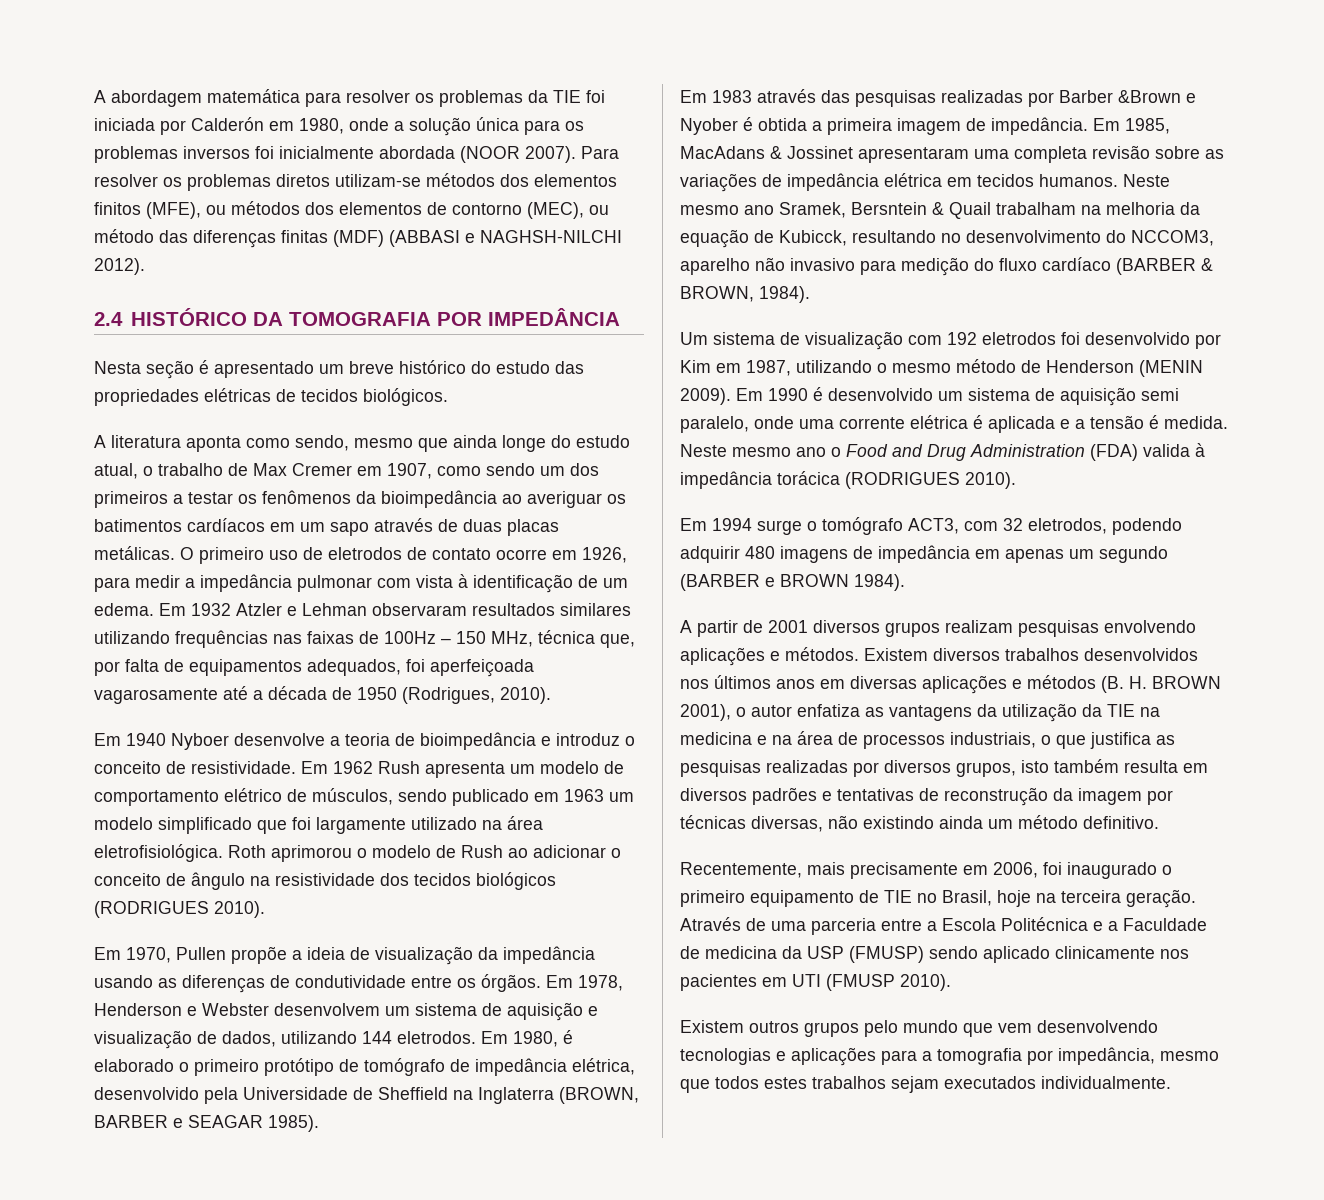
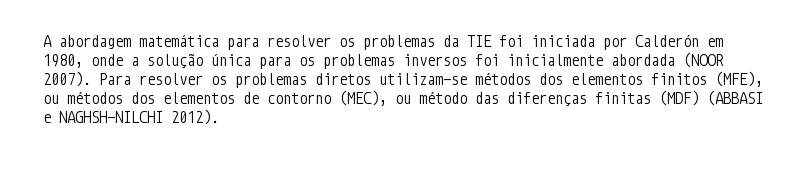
[94,308,620,326] [94,360,584,379] [94,388,448,406] [94,435,630,452] [94,463,599,479] [94,490,626,508] [94,518,559,536] [94,546,627,564] [94,574,628,593] [94,603,631,616] [94,630,635,648] [94,659,534,677] [94,686,551,704] [94,732,635,750] [94,761,624,778] [94,788,634,806] [94,816,543,834] [94,844,621,862] [94,872,556,890] [94,901,265,918] [94,946,595,965] [94,974,623,993] [94,1002,598,1021] [94,1030,573,1049] [94,1058,635,1076] [94,1087,639,1104] [94,1115,319,1132] [680,89,1196,107] [680,117,1170,135] [680,145,1224,163] [680,173,1170,192] [680,202,1200,219] [680,229,1214,248] [680,257,1213,276] [680,286,810,303] [680,331,1221,350] [680,359,1203,377] [680,387,1179,406] [680,415,1228,433] [680,443,1205,461] [680,471,1016,489] [680,517,1182,535] [680,545,1168,563] [680,574,905,591] [680,620,1196,637] [680,647,1198,666] [680,675,1221,694] [680,703,1160,722] [680,731,1175,749] [680,759,1208,777] [680,787,1173,806] [680,815,1159,832] [680,862,1172,879] [680,889,1196,908] [680,917,1207,935] [680,946,1189,963] [680,974,951,991] [680,1020,1158,1037] [680,1047,1219,1066] [680,1076,1171,1093] // 2.4 HISTÓRICO DA TOMOGRAFIA POR IMPEDÂNCIA // Nesta seção é apresentado um breve histórico do estudo das propriedades elétricas de tecidos biológicos. // A literatura aponta como sendo, mesmo que ainda longe do estudo atual, o trabalho de Max Cremer em 1907, como sendo um dos primeiros a testar os fenômenos da bioimpedância ao averiguar os batimentos cardíacos em um sapo através de duas placas metálicas. O primeiro uso de eletrodos de contato ocorre em 1926, para medir a impedância pulmonar com vista à identificação de um edema. Em 1932 Atzler e Lehman observaram resultados similares utilizando frequências nas faixas de 100Hz – 150 MHz, técnica que, por falta de equipamentos adequados, foi aperfeiçoada vagarosamente até a década de 1950 (Rodrigues, 2010). // Em 1940 Nyboer desenvolve a teoria de bioimpedância e introduz o conceito de resistividade. Em 1962 Rush apresenta um modelo de comportamento elétrico de músculos, sendo publicado em 1963 um modelo simplificado que foi largamente utilizado na área eletrofisiológica. Roth aprimorou o modelo de Rush ao adicionar o conceito de ângulo na resistividade dos tecidos biológicos (RODRIGUES 2010). // Em 1970, Pullen propõe a ideia de visualização da impedância usando as diferenças de condutividade entre os órgãos. Em 1978, Henderson e Webster desenvolvem um sistema de aquisição e visualização de dados, utilizando 144 eletrodos. Em 1980, é elaborado o primeiro protótipo de tomógrafo de impedância elétrica, desenvolvido pela Universidade de Sheffield na Inglaterra (BROWN, BARBER e SEAGAR 1985). // Em 1983 através das pesquisas realizadas por Barber &Brown e Nyober é obtida a primeira imagem de impedância. Em 1985, MacAdans & Jossinet apresentaram uma completa revisão sobre as variações de impedância elétrica em tecidos humanos. Neste mesmo ano Sramek, Bersntein & Quail trabalham na melhoria da equação de Kubicck, resultando no desenvolvimento do NCCOM3, aparelho não invasivo para medição do fluxo cardíaco (BARBER & BROWN, 1984). // Um sistema de visualização com 192 eletrodos foi desenvolvido por Kim em 1987, utilizando o mesmo método de Henderson (MENIN 2009). Em 1990 é desenvolvido um sistema de aquisição semi paralelo, onde uma corrente elétrica é aplicada e a tensão é medida. Neste mesmo ano o Food and Drug Administration (FDA) valida à impedância torácica (RODRIGUES 2010). // Em 1994 surge o tomógrafo ACT3, com 32 eletrodos, podendo adquirir 480 imagens de impedância em apenas um segundo (BARBER e BROWN 1984). // A partir de 2001 diversos grupos realizam pesquisas envolvendo aplicações e métodos. Existem diversos trabalhos desenvolvidos nos últimos anos em diversas aplicações e métodos (B. H. BROWN 2001), o autor enfatiza as vantagens da utilização da TIE na medicina e na área de processos industriais, o que justifica as pesquisas realizadas por diversos grupos, isto também resulta em diversos padrões e tentativas de reconstrução da imagem por técnicas diversas, não existindo ainda um método definitivo. // Recentemente, mais precisamente em 2006, foi inaugurado o primeiro equipamento de TIE no Brasil, hoje na terceira geração. Através de uma parceria entre a Escola Politécnica e a Faculdade de medicina da USP (FMUSP) sendo aplicado clinicamente nos pacientes em UTI (FMUSP 2010). // Existem outros grupos pelo mundo que vem desenvolvendo tecnologias e aplicações para a tomografia por impedância, mesmo que todos estes trabalhos sejam executados individualmente. -> (219, 117) none

